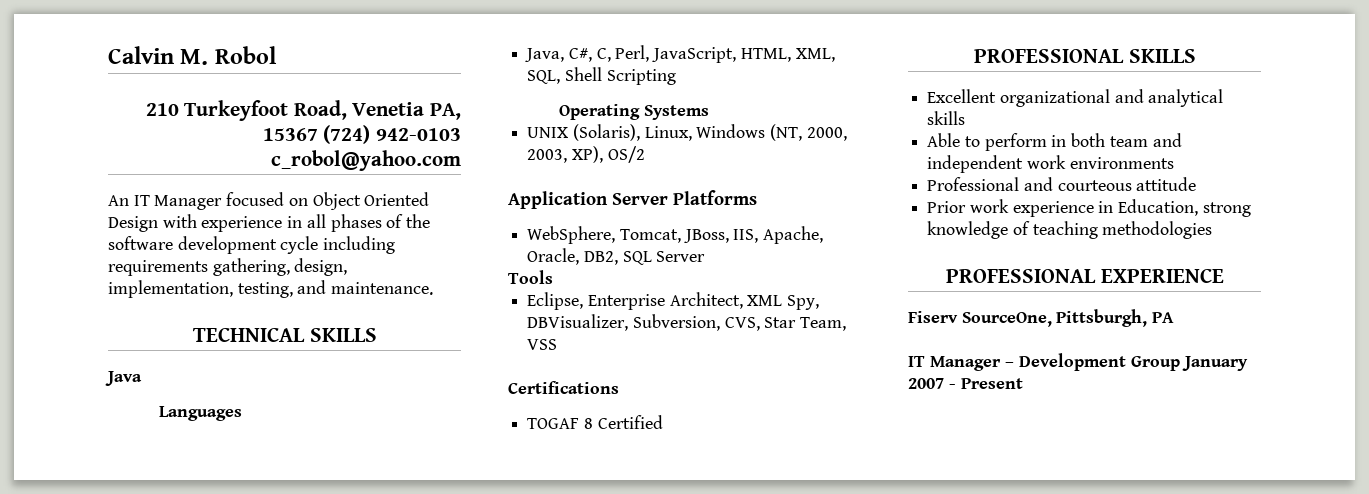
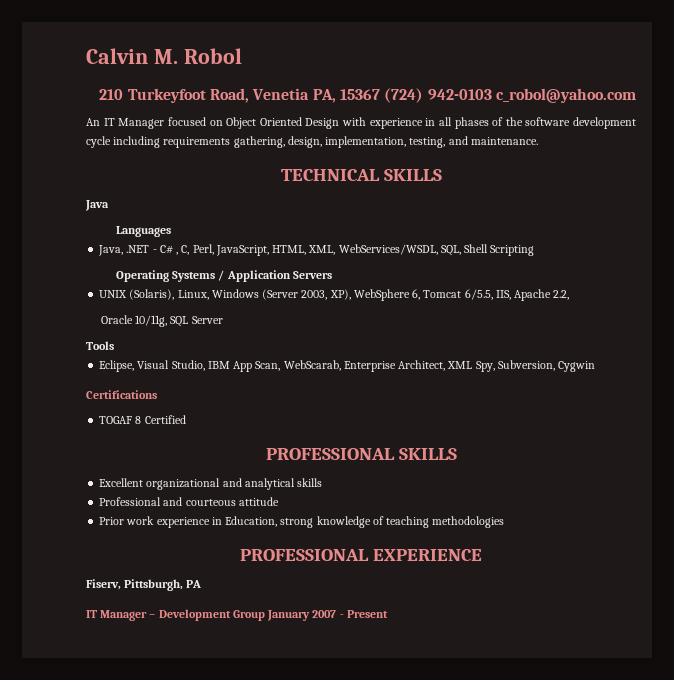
[568,48,592,62] C#, -> [126,245,179,255] .NET - C# ,
(835, 55) none -> [338,244,438,255] WebServices/WSDL,
(709, 112) none -> [218,270,332,282] / Application Servers
[770,124,847,141] [527,146,645,163] [508,190,758,209] [527,226,824,244] [527,248,706,265] [508,270,553,284] [527,292,820,310] [527,314,847,331] [527,339,558,350] (NT, 2000, 2003, XP), OS/2 // Application Server Platforms // WebSphere, Tomcat, JBoss, IIS, Apache, Oracle, DB2, SQL Server // Tools // Eclipse, Enterprise Architect, XML Spy, DBVisualizer, Subversion, CVS, Star Team, VSS -> [262,289,570,301] [100,315,223,327] [86,341,114,350] [99,360,596,372] (Server 2003, XP), WebSphere 6, Tomcat 6/5.5, IIS, Apache 2.2, // Oracle 10/11g, SQL Server // Tools // Eclipse, Visual Studio, IBM App Scan, WebScarab, Enterprise Architect, XML Spy, Subversion, Cygwin
[927,133,1182,151] [927,155,1174,173] // Able to perform in both team and independent work environments -> (323, 482) none
[908,311,1052,327] Fiserv SourceOne, -> [86,579,121,590] Fiserv,

